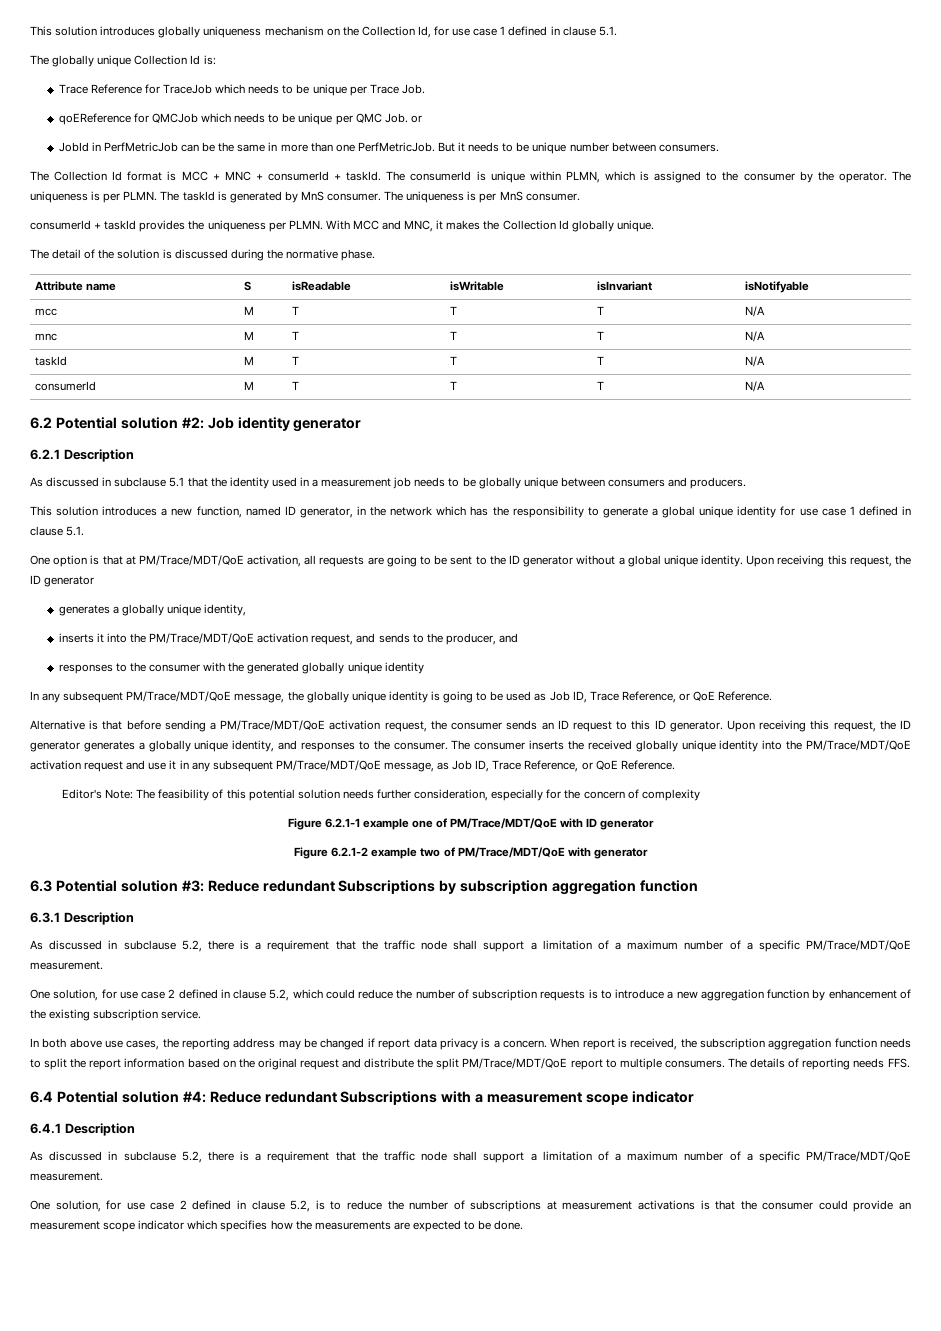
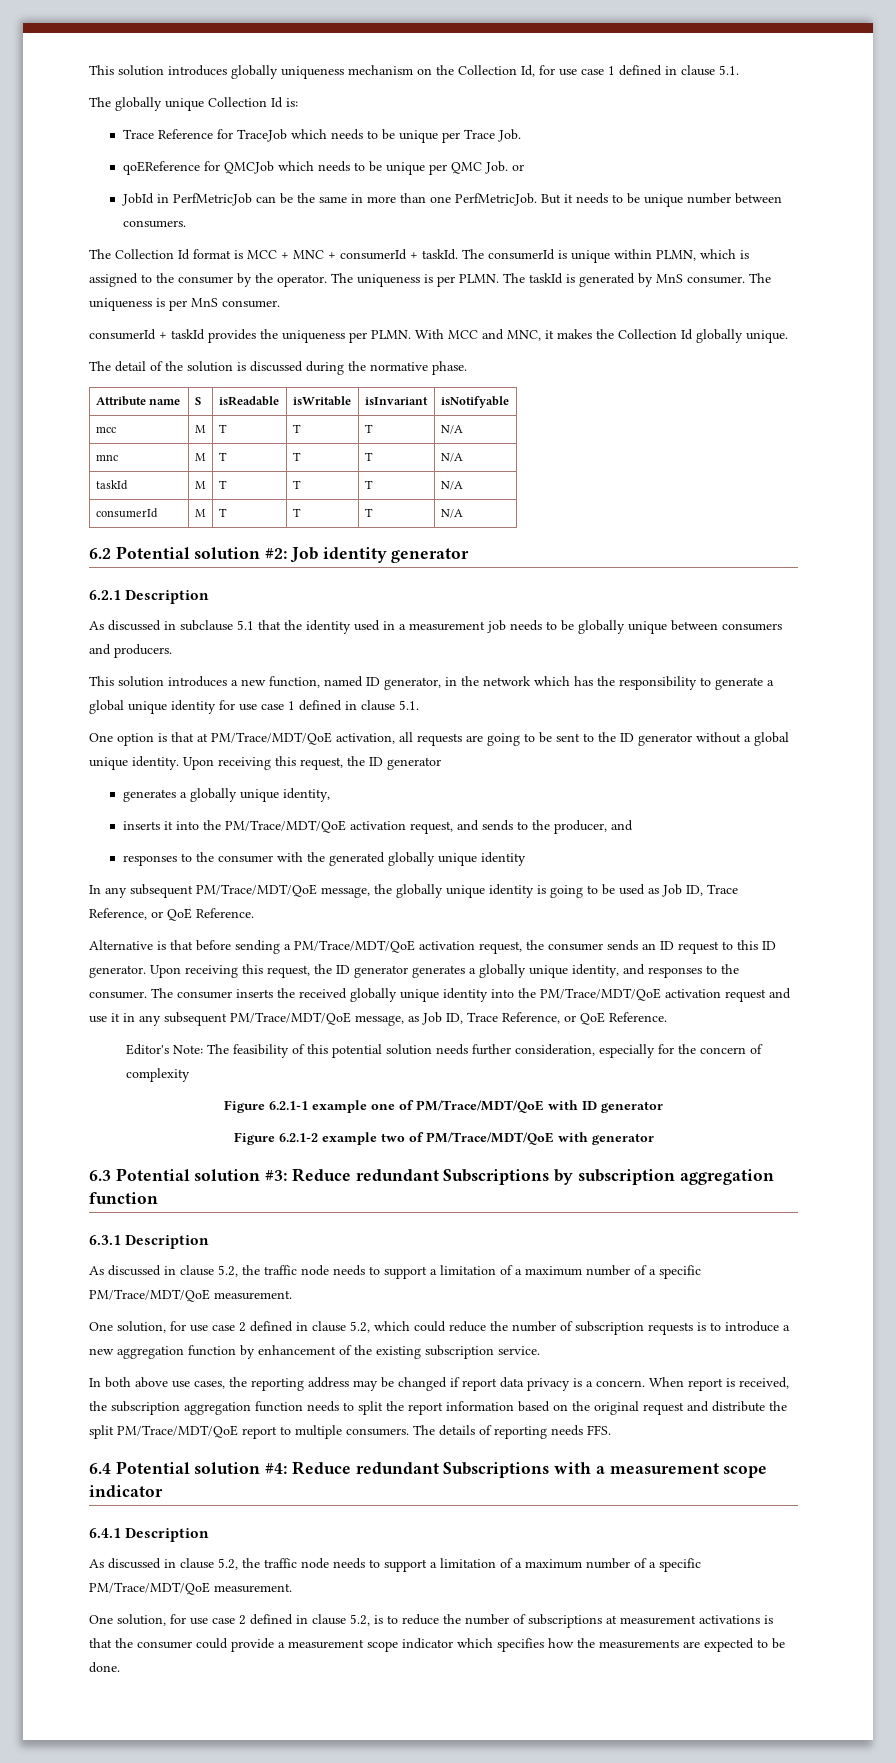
[123,940,478,952] subclause 5.2, there is a requirement that the traffic node shall -> [180,1265,380,1277] clause 5.2, the traffic node needs to
[123,1151,478,1163] subclause 5.2, there is a requirement that the traffic node shall -> [180,1558,380,1570] clause 5.2, the traffic node needs to
[899,1202,912,1210] an -> [278,1642,285,1648] a

